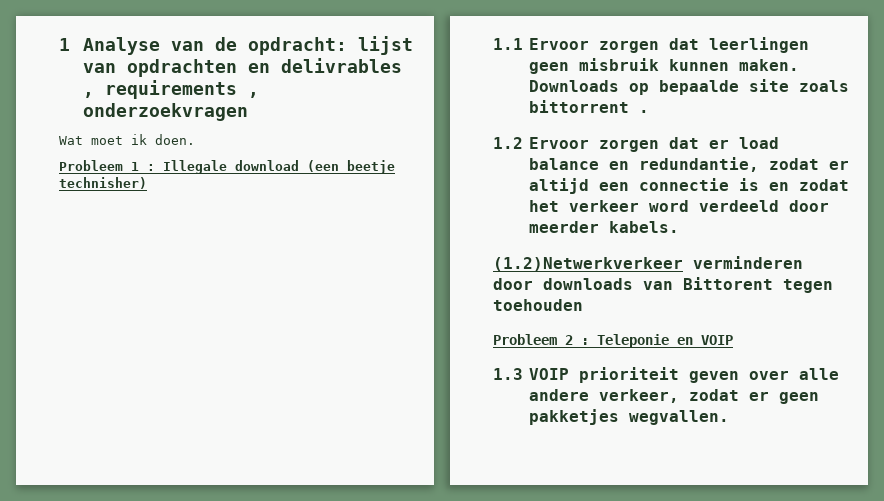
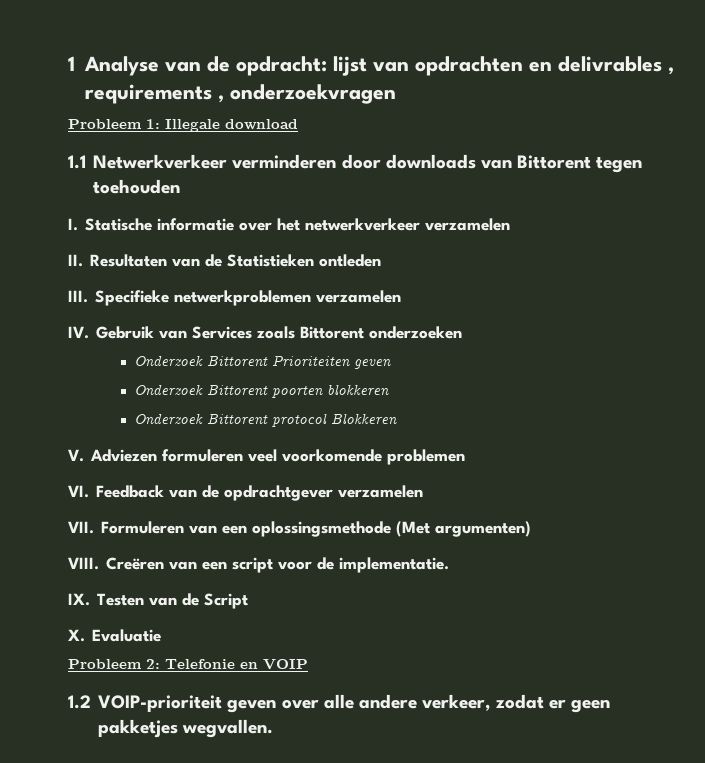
[59,134,195,145] [59,160,155,171] // Wat moet ik doen. // Probleem 1 : -> [68,119,160,129] // Probleem 1:
[307,160,395,174] [59,177,147,189] [493,37,810,53] [529,58,800,74] [529,79,850,95] [529,100,650,113] [493,137,780,152] [529,157,850,172] [529,178,850,194] [529,200,830,212] [529,221,680,233] [493,257,683,271] (een beetje technisher) // 1.1 Ervoor zorgen dat leerlingen geen misbruik kunnen maken. Downloads op bepaalde site zoals bittorrent . // 1.2 Ervoor zorgen dat er load balance en redundantie, zodat er altijd een connectie is en zodat het verkeer word verdeeld door meerder kabels. // (1.2)Netwerkverkeer -> [68,154,228,169] // 1.1 Netwerkverkeer
[493,334,669,348] Probleem 2 : Teleponie -> [68,218,511,231] [68,254,382,267] [68,290,402,306] [68,326,463,339] [133,355,391,369] [133,384,389,398] [133,413,397,427] [68,449,466,465] [68,485,424,501] [68,521,532,537] [68,557,450,573] [68,593,249,609] [68,629,162,642] [68,659,235,669] I. Statische informatie over het netwerkverkeer verzamelen // II. Resultaten van de Statistieken ontleden // III. Specifieke netwerkproblemen verzamelen // IV. Gebruik van Services zoals Bittorent onderzoeken // Onderzoek Bittorent Prioriteiten geven // Onderzoek Bittorent poorten blokkeren // Onderzoek Bittorent protocol Blokkeren // V. Adviezen formuleren veel voorkomende problemen // VI. Feedback van de opdrachtgever verzamelen // VII. Formuleren van een oplossingsmethode (Met argumenten) // VIII. Creëren van een script voor de implementatie. // IX. Testen van de Script // X. Evaluatie // Probleem 2: Telefonie
[493,367,680,383] 1.3 VOIP prioriteit -> [68,695,223,712] 1.2 VOIP-prioriteit

